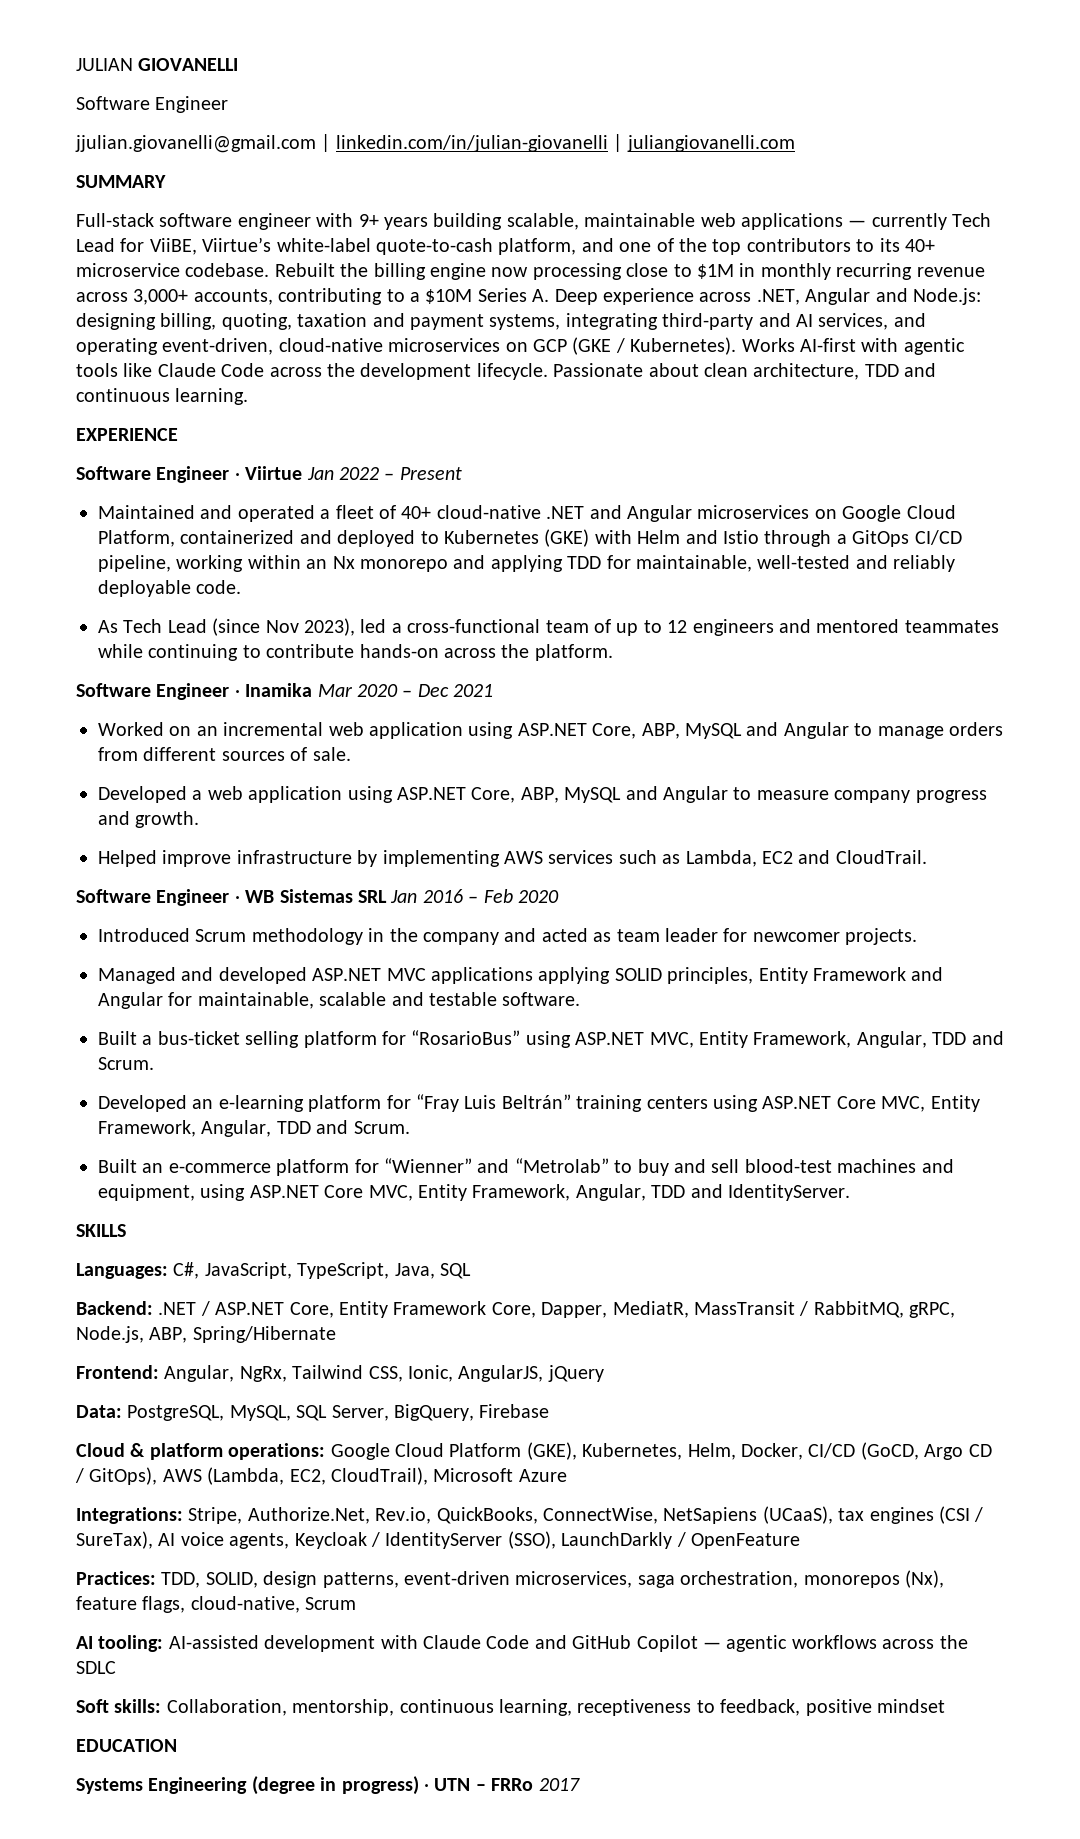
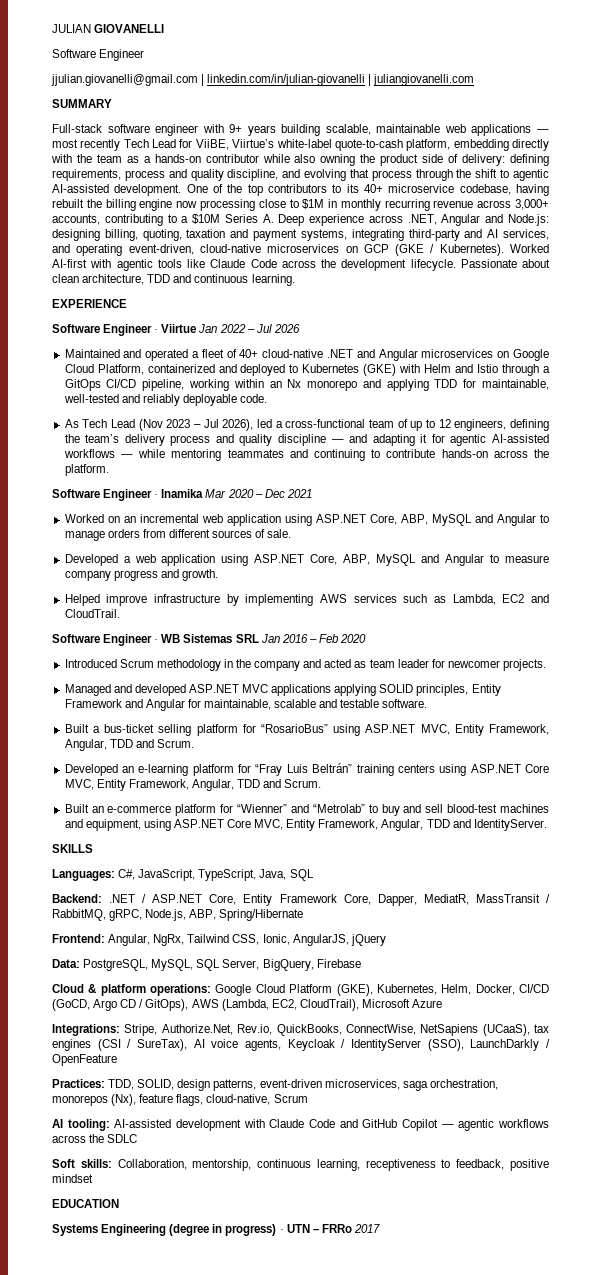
[871,213,947,230] currently -> [52,139,121,151] most recently
[581,238,652,252] and one -> [453,139,549,151] [51,154,549,166] [52,169,550,181] [52,184,208,196] embedding directly with the team as a hands-on contributor while also owning the product side of delivery: defining requirements, process and quality discipline, and evolving that process through the shift to agentic AI-assisted development. One
[185,263,335,277] codebase. Rebuilt -> [459,184,549,196] [52,199,84,208] codebase, having rebuilt
[741,338,795,352] Works -> [510,244,550,253] Worked
[399,467,462,480] Present -> [255,324,300,333] Jul 2026
[212,618,355,636] (since Nov 2023), -> [138,419,254,431] (Nov 2023 – Jul 2026),
[692,619,999,636] [98,644,143,658] engineers and mentored teammates while -> [454,419,549,431] [64,434,550,446] [63,449,308,461] engineers, defining the team’s delivery process and quality discipline — and adapting it for agentic AI-assisted workflows — while mentoring teammates and

